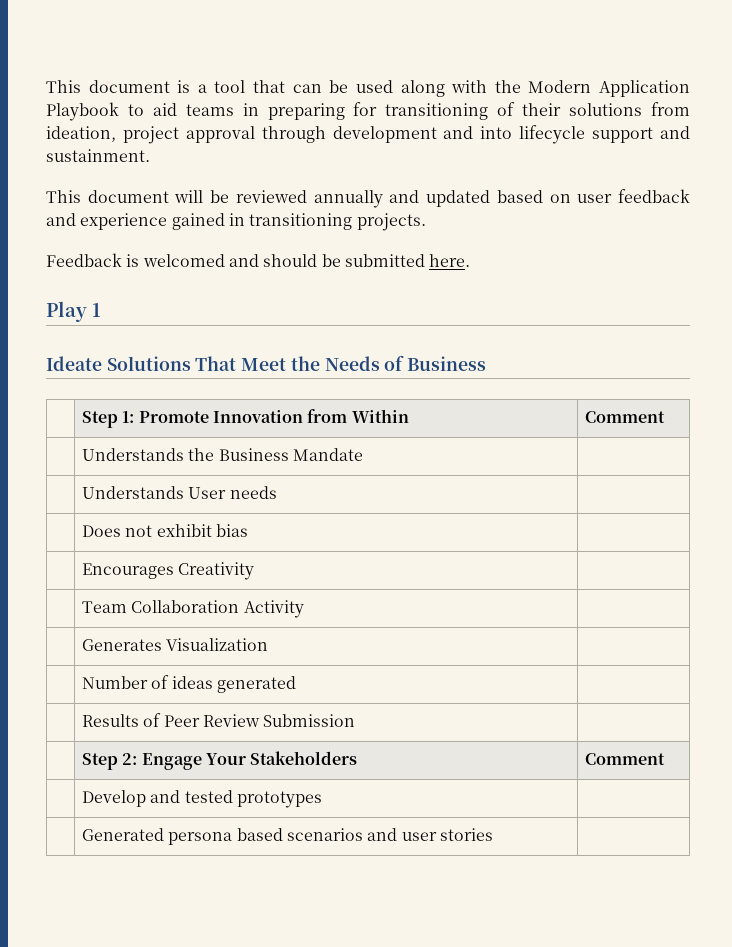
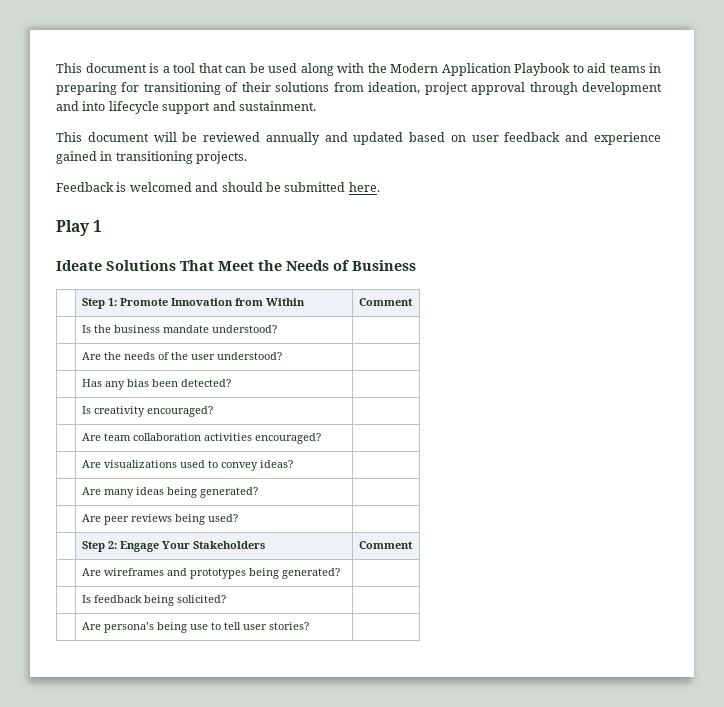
[82,448,364,461] [82,486,277,499] [82,524,249,537] [82,562,255,580] [82,600,304,618] [82,638,269,651] [82,675,297,693] [82,713,356,727] Understands the Business Mandate | // | Understands User needs | // | Does not exhibit bias | // | Encourages Creativity | // | Team Collaboration Activity | // | Generates Visualization | // | Number of ideas generated | // | Results of Peer Review Submission -> [81,325,277,333] [81,352,282,360] [81,379,231,390] [81,406,213,417] [81,433,321,444] [81,460,293,471] [81,487,258,498] [81,514,238,525] Is the business mandate understood? | // | Are the needs of the user understood? | // | Has any bias been detected? | // | Is creativity encouraged? | // | Are team collaboration activities encouraged? | // | Are visualizations used to convey ideas? | // | Are many ideas being generated? | // | Are peer reviews being used?
[82,790,323,808] [82,828,494,845] Develop and tested prototypes | // | Generated persona based scenarios and user stories -> [81,568,340,579] [81,595,226,606] [81,622,309,633] Are wireframes and prototypes being generated? | // | Is feedback being solicited? | // | Are persona’s being use to tell user stories?

